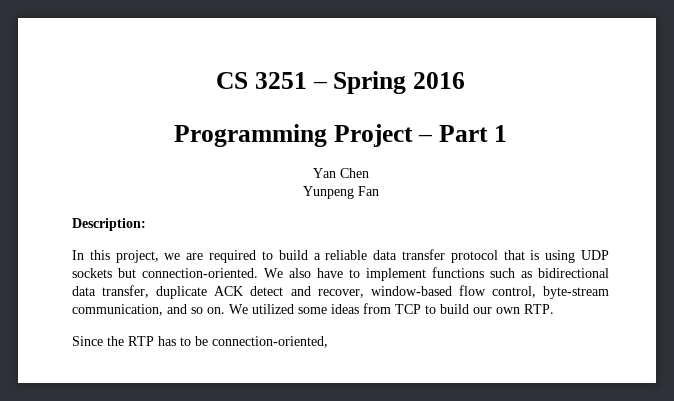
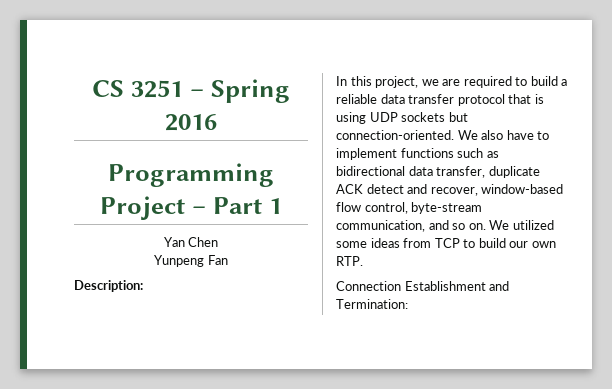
[72,336,328,348] Since the RTP has to be connection-oriented, -> [336,281,510,291] [336,299,408,309] Connection Establishment and Termination:

